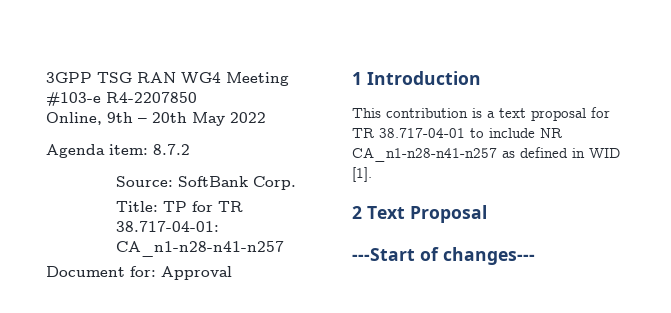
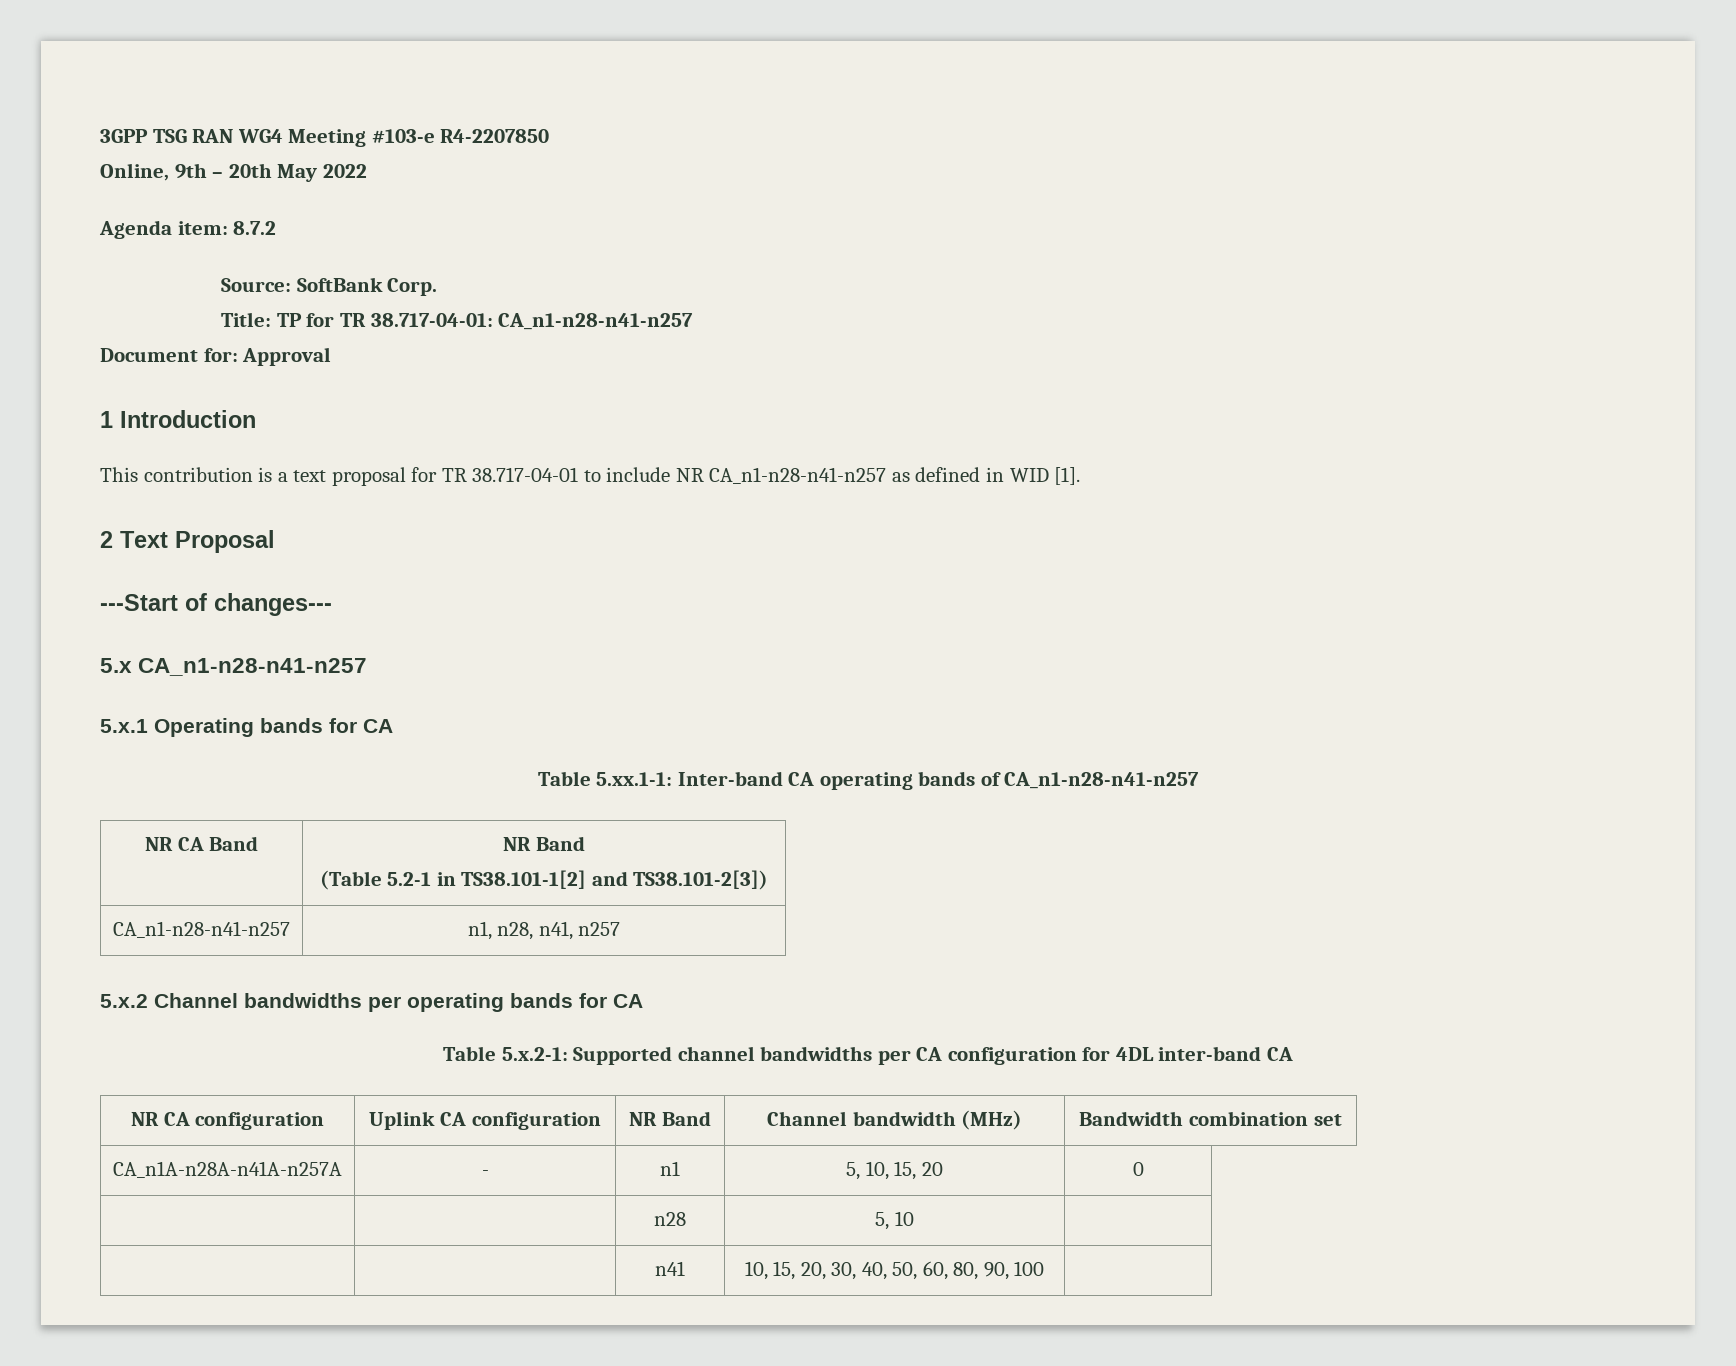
(535, 256) none -> [100,658,368,676] [100,718,393,737] [537,771,1200,790] [144,836,259,851] [503,836,585,851] [319,870,769,890] [113,921,290,938] [467,921,621,940] [100,993,643,1012] [443,1046,1293,1065] [130,1112,325,1130] [369,1111,601,1130] [629,1111,711,1126] [766,1110,1023,1130] [1079,1111,1342,1126] [113,1161,342,1178] [481,1170,489,1176] [660,1161,680,1176] [846,1161,943,1180] [1132,1162,1144,1176] [654,1212,686,1226] [875,1211,914,1230] [655,1261,685,1276] [744,1261,1045,1280] // 5.x CA_n1-n28-n41-n257 // 5.x.1 Operating bands for CA // Table 5.xx.1-1: Inter-band CA operating bands of CA_n1-n28-n41-n257 // NR CA Band | NR Band // (Table 5.2-1 in TS38.101-1[2] and TS38.101-2[3]) // CA_n1-n28-n41-n257 | n1, n28, n41, n257 // 5.x.2 Channel bandwidths per operating bands for CA // Table 5.x.2-1: Supported channel bandwidths per CA configuration for 4DL inter-band CA // NR CA configuration | Uplink CA configuration | NR Band | Channel bandwidth (MHz) | Bandwidth combination set // CA_n1A-n28A-n41A-n257A | - | n1 | 5, 10, 15, 20 | 0 // | | n28 | 5, 10 | // | | n41 | 10, 15, 20, 30, 40, 50, 60, 80, 90, 100 |

